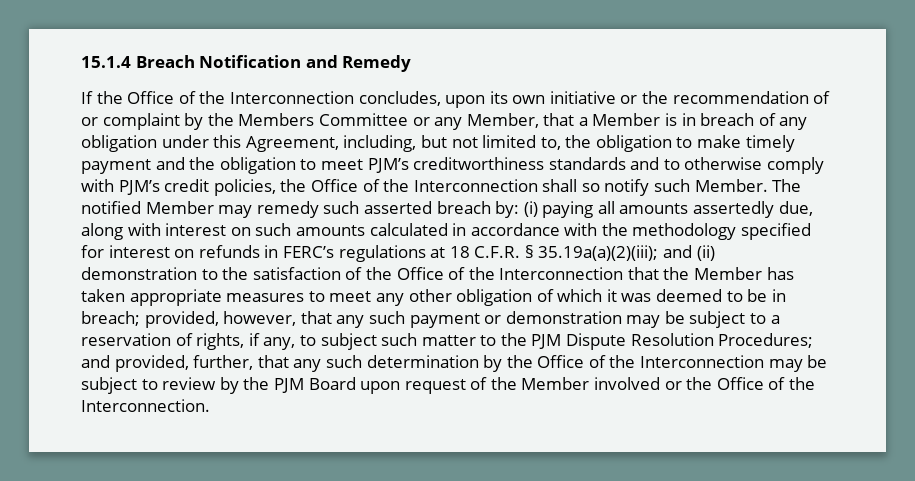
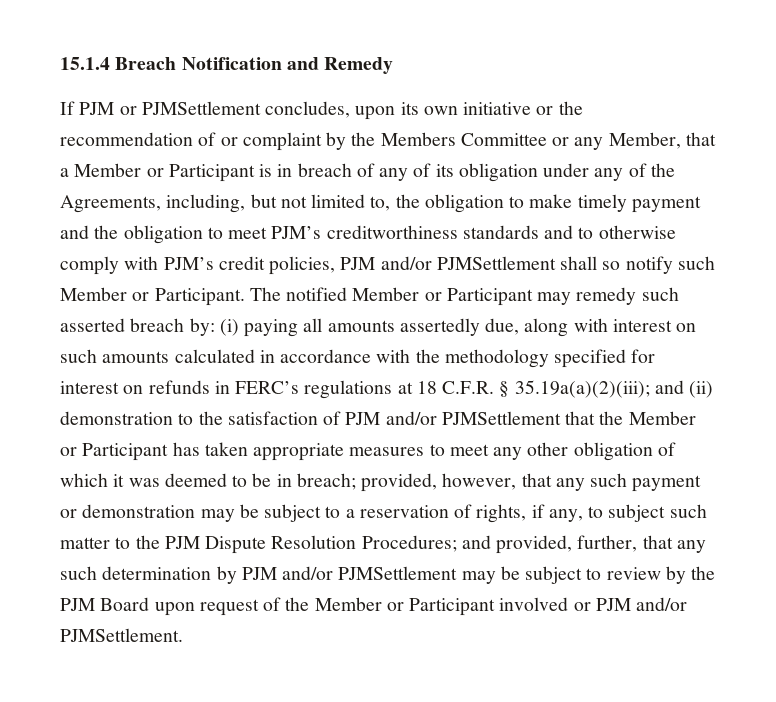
[96,91,354,104] the Office of the Interconnection -> [79,101,261,115] PJM or PJMSettlement
(661, 119) none -> [146,164,255,182] or Participant
[81,135,339,152] obligation under this Agreement, -> [413,163,675,182] [60,195,161,213] of its obligation under any of the Agreements,
[280,179,538,192] the Office of the Interconnection -> [340,256,556,270] PJM and/or PJMSettlement
[694,179,768,192] Member. -> [60,287,245,306] Member or Participant.
(214, 207) none -> [424,288,533,306] or Participant
[365,267,624,280] the Office of the Interconnection -> [345,411,561,425] PJM and/or PJMSettlement
(763, 273) none -> [60,443,169,461] or Participant
[506,355,765,368] the Office of the Interconnection -> [241,566,458,580] PJM and/or PJMSettlement
[594,377,816,390] [81,399,210,412] involved or the Office of the Interconnection. -> [386,597,688,616] [60,628,183,642] or Participant involved or PJM and/or PJMSettlement.

